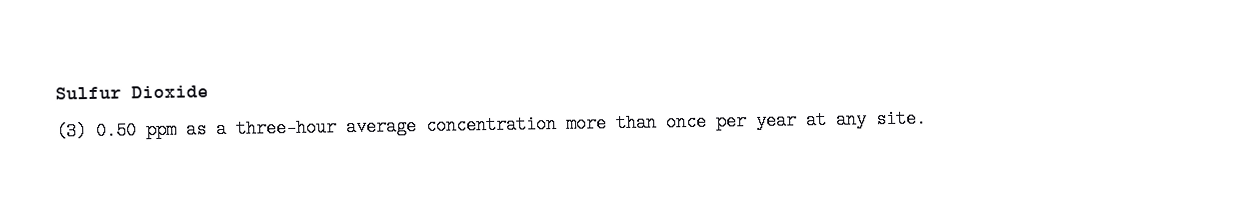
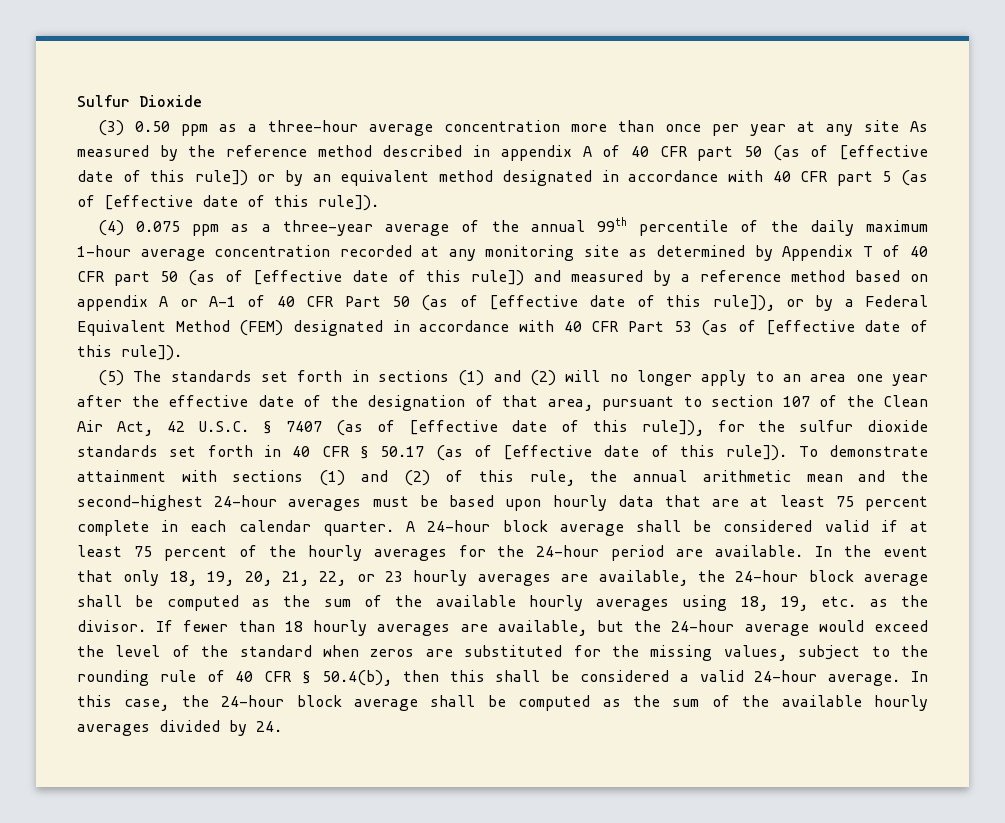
[876,109,927,129] site. -> [863,120,929,132] [77,145,928,161] [77,170,929,186] [77,195,379,211] [97,217,928,236] [77,245,928,261] [77,270,928,286] [77,295,928,311] [77,320,928,336] [77,345,182,361] [97,370,929,386] [77,395,928,411] [77,420,928,436] [77,445,928,461] [77,470,928,486] [77,495,928,511] [77,520,928,536] [77,545,928,561] [77,570,928,586] [77,595,928,611] [77,620,928,636] [77,645,928,661] [77,670,928,686] [77,695,928,711] [77,720,282,736] site As measured by the reference method described in appendix A of 40 CFR part 50 (as of [effective date of this rule]) or by an equivalent method designated in accordance with 40 CFR part 5 (as of [effective date of this rule]). // (4) 0.075 ppm as a three-year average of the annual 99th percentile of the daily maximum 1-hour average concentration recorded at any monitoring site as determined by Appendix T of 40 CFR part 50 (as of [effective date of this rule]) and measured by a reference method based on appendix A or A-1 of 40 CFR Part 50 (as of [effective date of this rule]), or by a Federal Equivalent Method (FEM) designated in accordance with 40 CFR Part 53 (as of [effective date of this rule]). // (5) The standards set forth in sections (1) and (2) will no longer apply to an area one year after the effective date of the designation of that area, pursuant to section 107 of the Clean Air Act, 42 U.S.C. § 7407 (as of [effective date of this rule]), for the sulfur dioxide standards set forth in 40 CFR § 50.17 (as of [effective date of this rule]). To demonstrate attainment with sections (1) and (2) of this rule, the annual arithmetic mean and the second-highest 24-hour averages must be based upon hourly data that are at least 75 percent complete in each calendar quarter. A 24-hour block average shall be considered valid if at least 75 percent of the hourly averages for the 24-hour period are available. In the event that only 18, 19, 20, 21, 22, or 23 hourly averages are available, the 24-hour block average shall be computed as the sum of the available hourly averages using 18, 19, etc. as the divisor. If fewer than 18 hourly averages are available, but the 24-hour average would exceed the level of the standard when zeros are substituted for the missing values, subject to the rounding rule of 40 CFR § 50.4(b), then this shall be considered a valid 24-hour average. In this case, the 24-hour block average shall be computed as the sum of the available hourly averages divided by 24.

